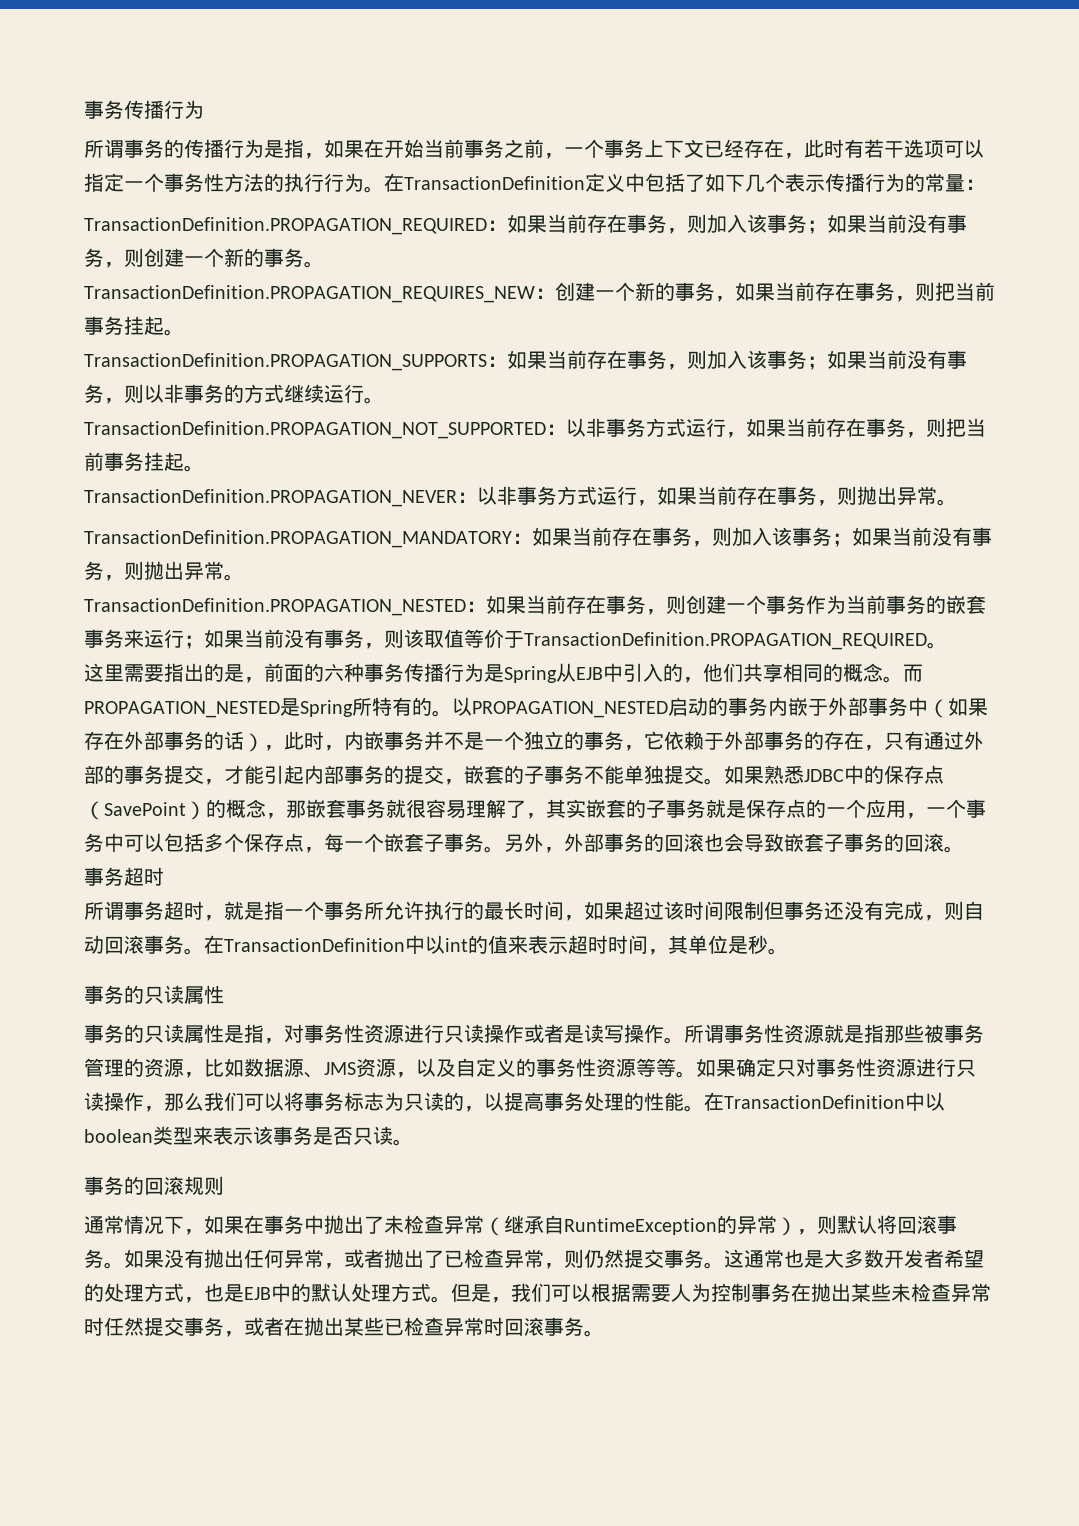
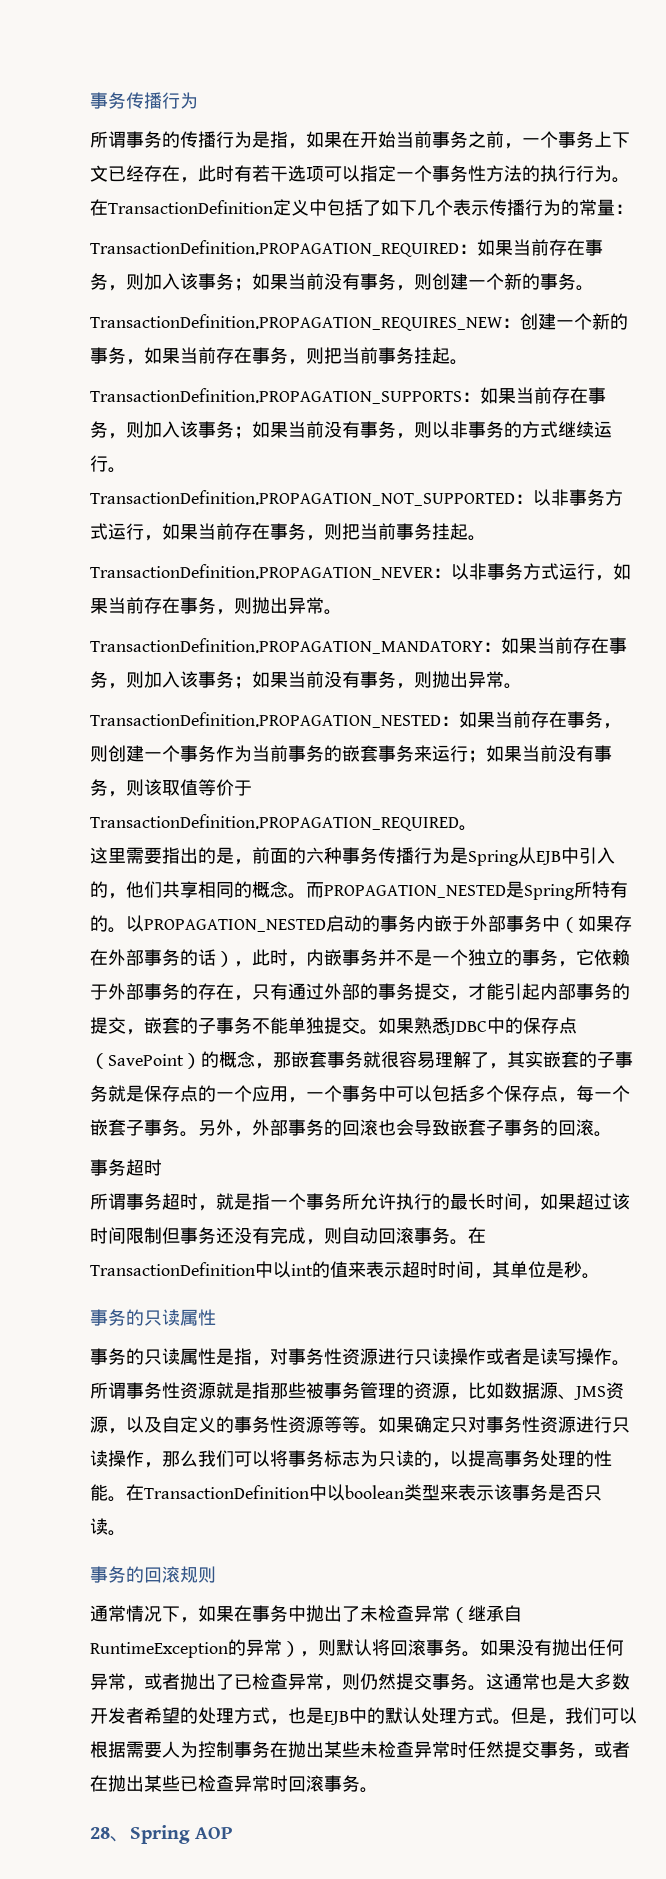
(604, 1333) none -> [90,1825,234,1844] // 28、Spring AOP

